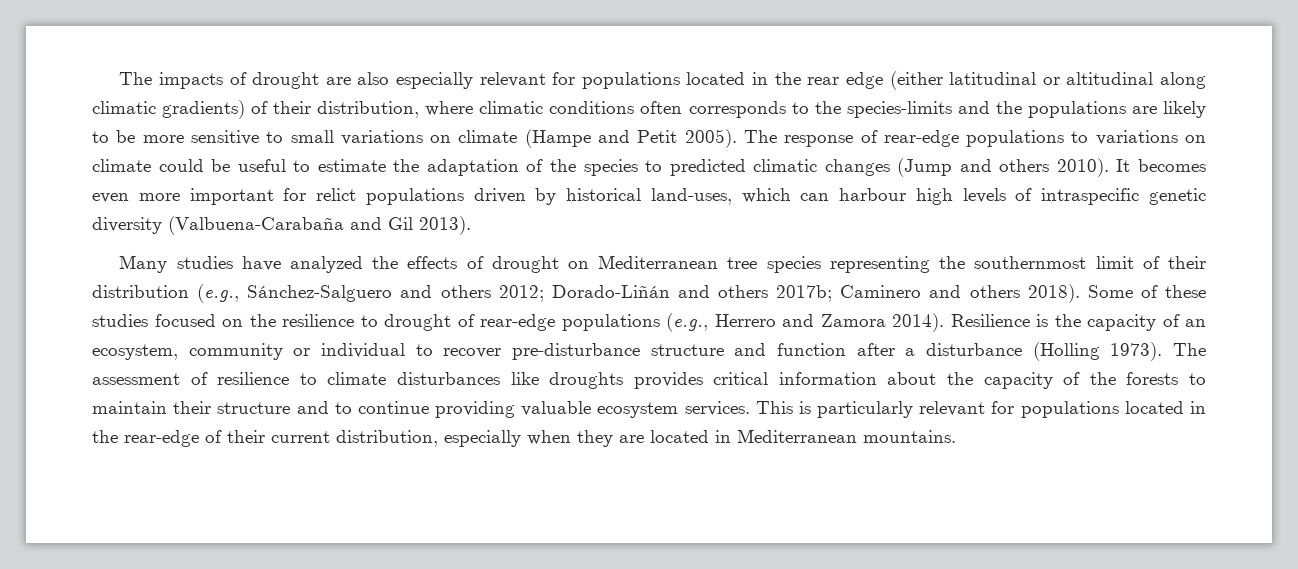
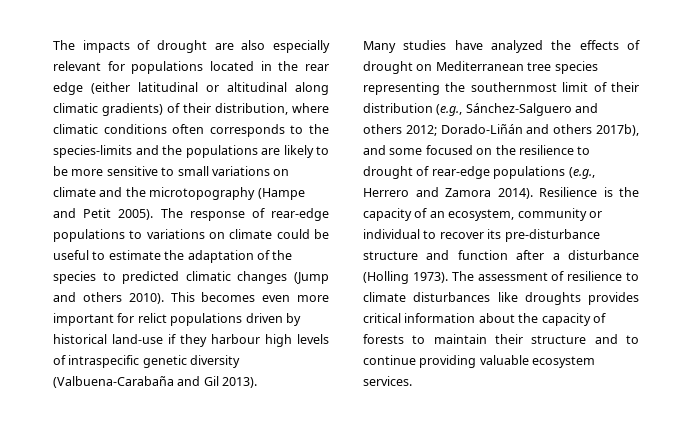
(518, 136) none -> [99,187,256,200] and the microtopography
[1116,159,1131,172] It -> [170,292,195,302] This
[650,188,830,205] land-uses, which can -> [112,334,207,347] land-use if they
[776,284,1206,303] [92,314,148,327] 2017b; Caminero and others 2018). Some of these studies -> [596,124,639,136] [363,145,423,155] 2017b), and some
(502, 353) none -> [487,229,502,239] its
[1089,372,1116,385] the -> (606, 318) none
[755,401,1206,418] [92,429,956,447] This is particularly relevant for populations located in the rear-edge of their current distribution, especially when they are located in Mediterranean mountains. -> (412, 381) none

